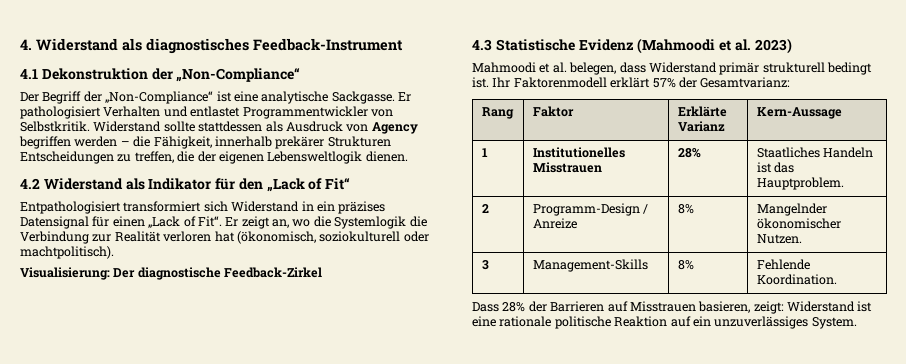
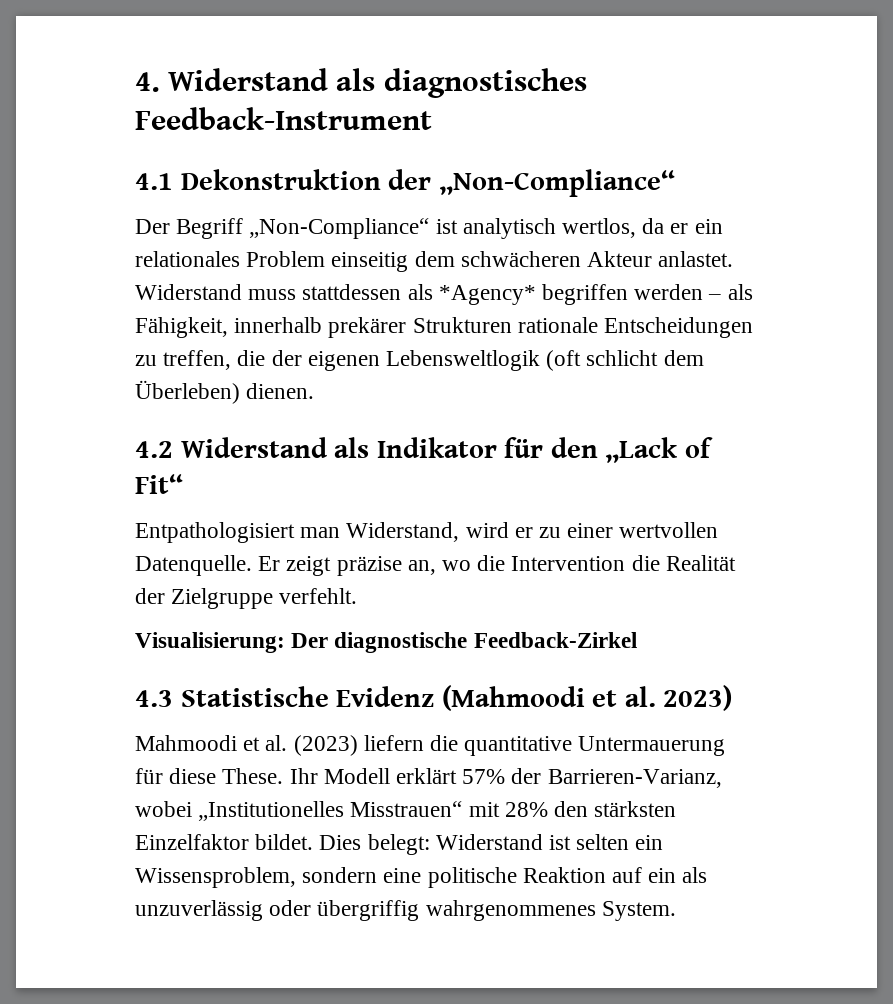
[83,91,102,102] der -> (244, 228) none
[233,91,411,104] [20,106,393,119] [20,121,418,134] eine analytische Sackgasse. Er pathologisiert Verhalten und entlastet Programmentwickler von Selbstkritik. Widerstand sollte stattdessen als Ausdruck von Agency -> [462,218,723,239] [135,251,734,272] [135,284,536,305] analytisch wertlos, da er ein relationales Problem einseitig dem schwächeren Akteur anlastet. Widerstand muss stattdessen als *Agency*
[133,136,151,147] die -> [727,284,753,300] als
(391, 141) none -> [517,317,598,333] rationale
(363, 157) none -> [546,350,704,371] [135,380,240,404] (oft schlicht dem Überleben)
[123,201,386,214] [20,216,222,229] transformiert sich Widerstand in ein präzises Datensignal für einen „Lack of Fit“. -> [300,522,719,542] [135,555,252,576] man Widerstand, wird er zu einer wertvollen Datenquelle.
(270, 222) none -> [336,556,402,576] präzise
[334,216,427,229] [20,231,429,244] [20,246,114,259] Systemlogik die Verbindung zur Realität verloren hat (ökonomisch, soziokulturell oder machtpolitisch). -> [511,555,736,571] [135,588,358,609] Intervention die Realität der Zielgruppe verfehlt.
[569,62,872,75] [472,77,791,88] [481,107,514,119] [532,106,574,117] [677,106,727,117] [677,121,725,132] [756,107,842,119] [481,148,488,157] [532,147,625,158] [532,162,602,173] [677,148,701,158] [756,147,873,158] [756,162,794,173] [756,177,844,190] [481,204,489,213] [532,203,648,216] [532,218,577,229] [677,204,694,214] [756,203,827,216] [756,218,841,229] [756,234,802,244] [481,260,489,270] [532,259,648,272] [677,260,694,270] [756,259,810,270] [756,274,837,285] [472,301,873,314] [472,316,809,329] belegen, dass Widerstand primär strukturell bedingt ist. Ihr Faktorenmodell erklärt 57% der Gesamtvarianz: // Rang | Faktor | Erklärte Varianz | Kern-Aussage // 1 | Institutionelles Misstrauen | 28% | Staatliches Handeln ist das Hauptproblem. // 2 | Programm-Design / Anreize | 8% | Mangelnder ökonomischer Nutzen. // 3 | Management-Skills | 8% | Fehlende Koordination. // Dass 28% der Barrieren auf Misstrauen basieren, zeigt: Widerstand ist eine rationale politische Reaktion auf ein unzuverlässiges -> [293,735,726,756] [135,768,722,788] [135,801,677,821] [135,834,664,855] [135,867,708,888] [135,900,596,921] (2023) liefern die quantitative Untermauerung für diese These. Ihr Modell erklärt 57% der Barrieren-Varianz, wobei „Institutionelles Misstrauen“ mit 28% den stärksten Einzelfaktor bildet. Dies belegt: Widerstand ist selten ein Wissensproblem, sondern eine politische Reaktion auf ein als unzuverlässig oder übergriffig wahrgenommenes

